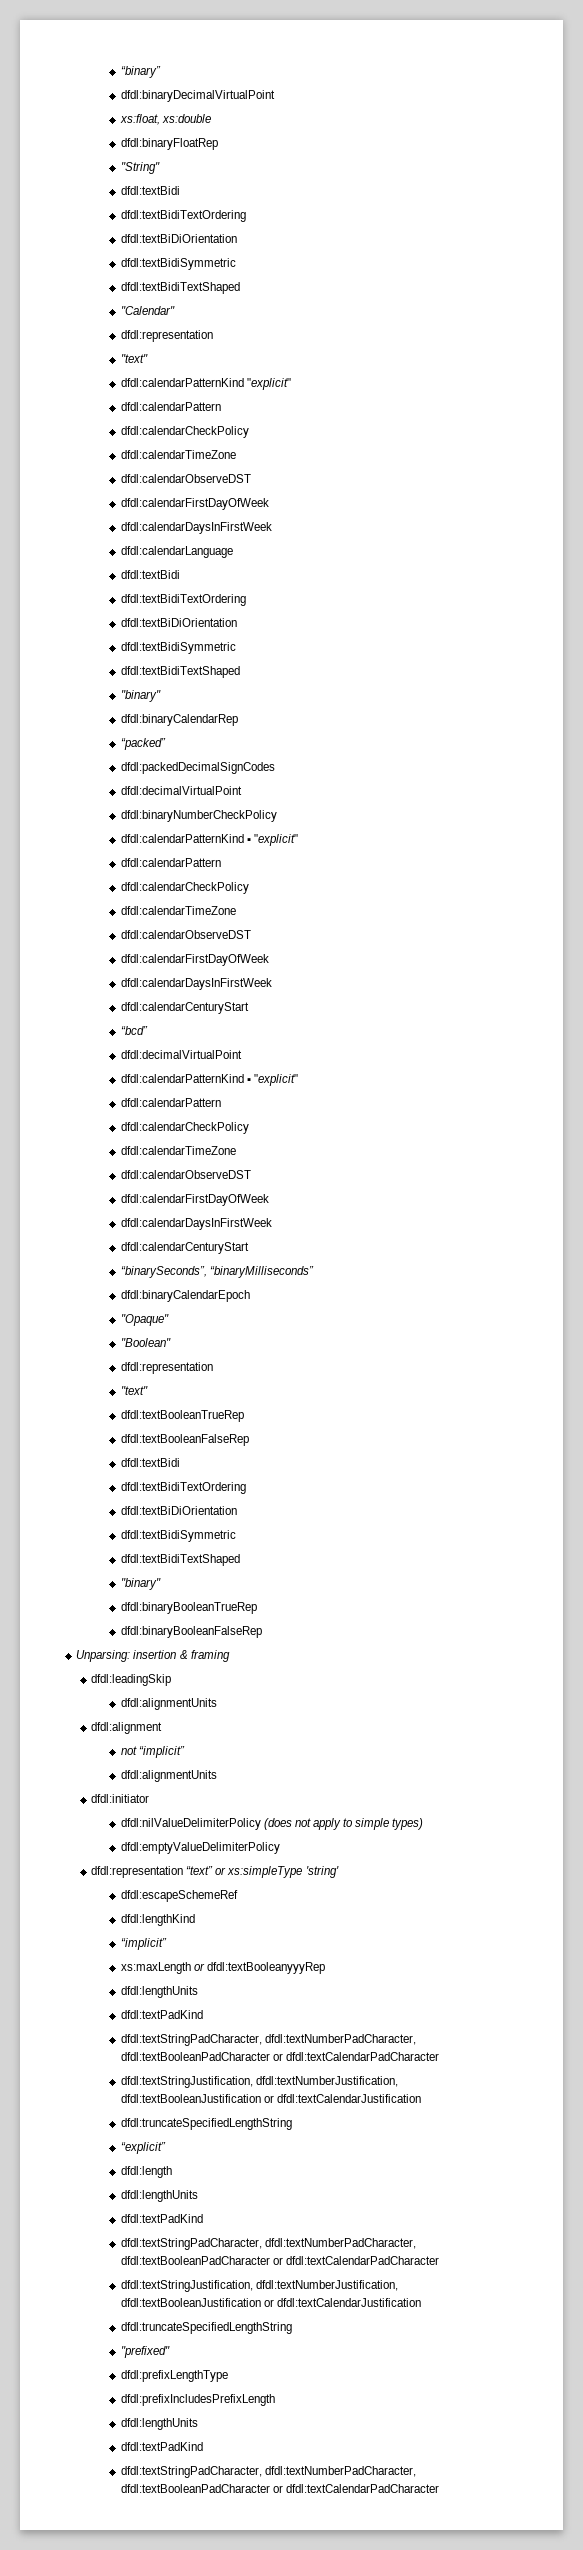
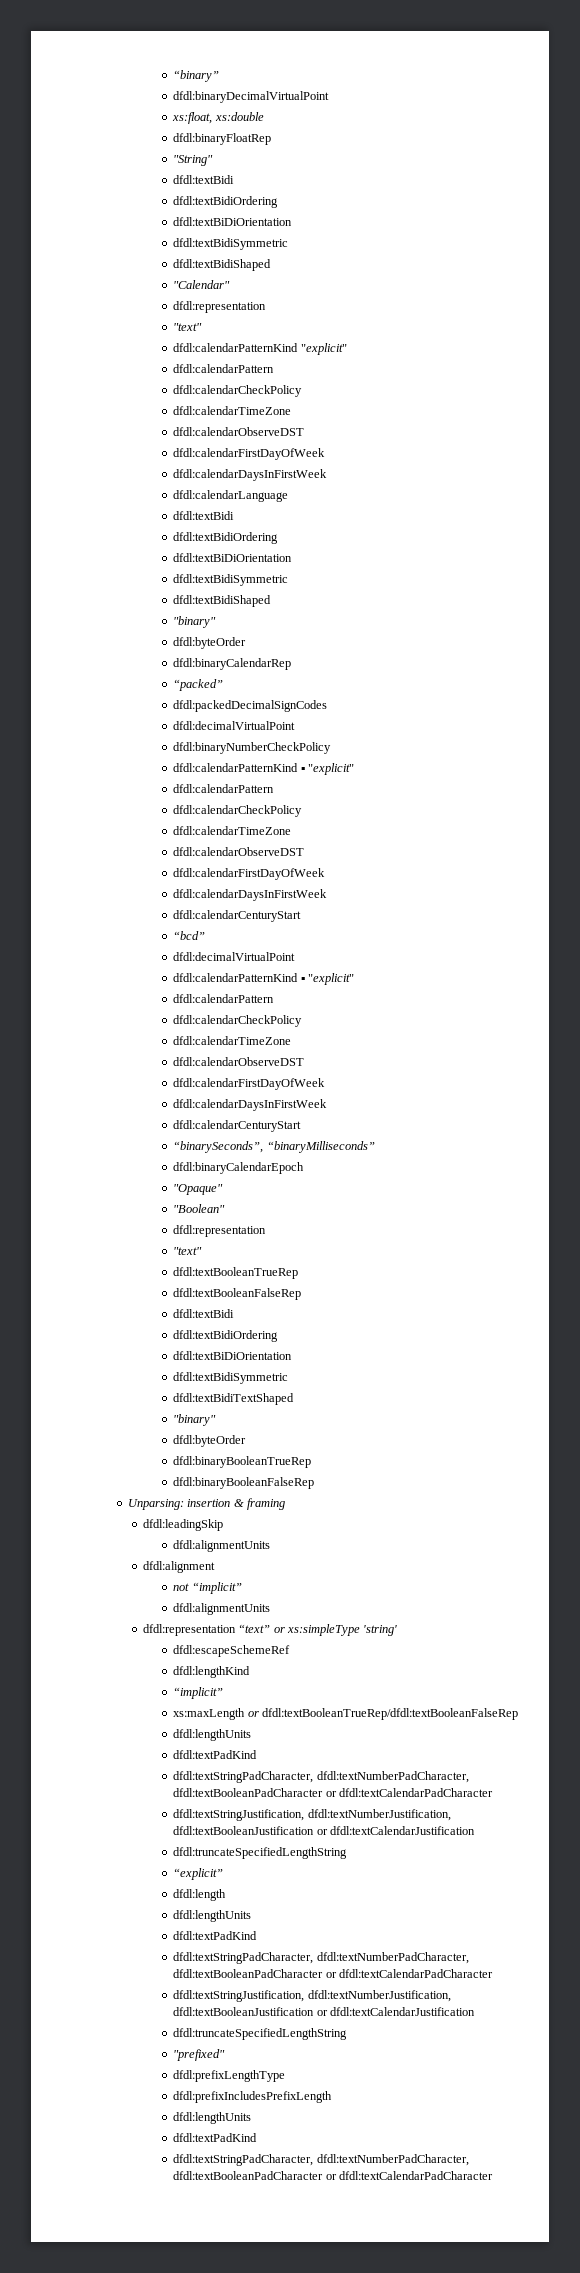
[120,210,246,222] [120,234,237,243] [120,258,236,270] [120,282,240,294] dfdl:textBidiTextOrdering // dfdl:textBiDiOrientation // dfdl:textBidiSymmetric // dfdl:textBidiTextShaped -> [173,196,279,208] [173,217,293,226] [173,238,289,250] [173,259,272,271] dfdl:textBidiOrdering // dfdl:textBiDiOrientation // dfdl:textBidiSymmetric // dfdl:textBidiShaped
[120,594,246,606] [120,618,237,627] [120,642,236,654] [120,666,240,678] [120,690,161,702] dfdl:textBidiTextOrdering // dfdl:textBiDiOrientation // dfdl:textBidiSymmetric // dfdl:textBidiTextShaped // "binary" -> [173,532,279,544] [173,553,293,562] [173,574,289,586] [173,595,272,607] [173,616,217,628] [173,637,247,649] dfdl:textBidiOrdering // dfdl:textBiDiOrientation // dfdl:textBidiSymmetric // dfdl:textBidiShaped // "binary" // dfdl:byteOrder
[120,1482,246,1494] [120,1506,237,1515] [120,1530,236,1542] [120,1554,240,1566] [120,1578,161,1590] dfdl:textBidiTextOrdering // dfdl:textBiDiOrientation // dfdl:textBidiSymmetric // dfdl:textBidiTextShaped // "binary" -> [173,1330,279,1342] [173,1351,293,1360] [173,1372,289,1384] [173,1393,295,1405] [173,1414,217,1426] [173,1435,247,1447] dfdl:textBidiOrdering // dfdl:textBiDiOrientation // dfdl:textBidiSymmetric // dfdl:textBidiTextShaped // "binary" // dfdl:byteOrder
[91,1794,150,1803] [120,1818,424,1830] [120,1842,280,1854] // dfdl:initiator // dfdl:nilValueDelimiterPolicy (does not apply to simple types) // dfdl:emptyValueDelimiterPolicy -> (271, 1609) none
[206,1962,325,1974] dfdl:textBooleanyyyRep -> [261,1708,518,1720] dfdl:textBooleanTrueRep/dfdl:textBooleanFalseRep

